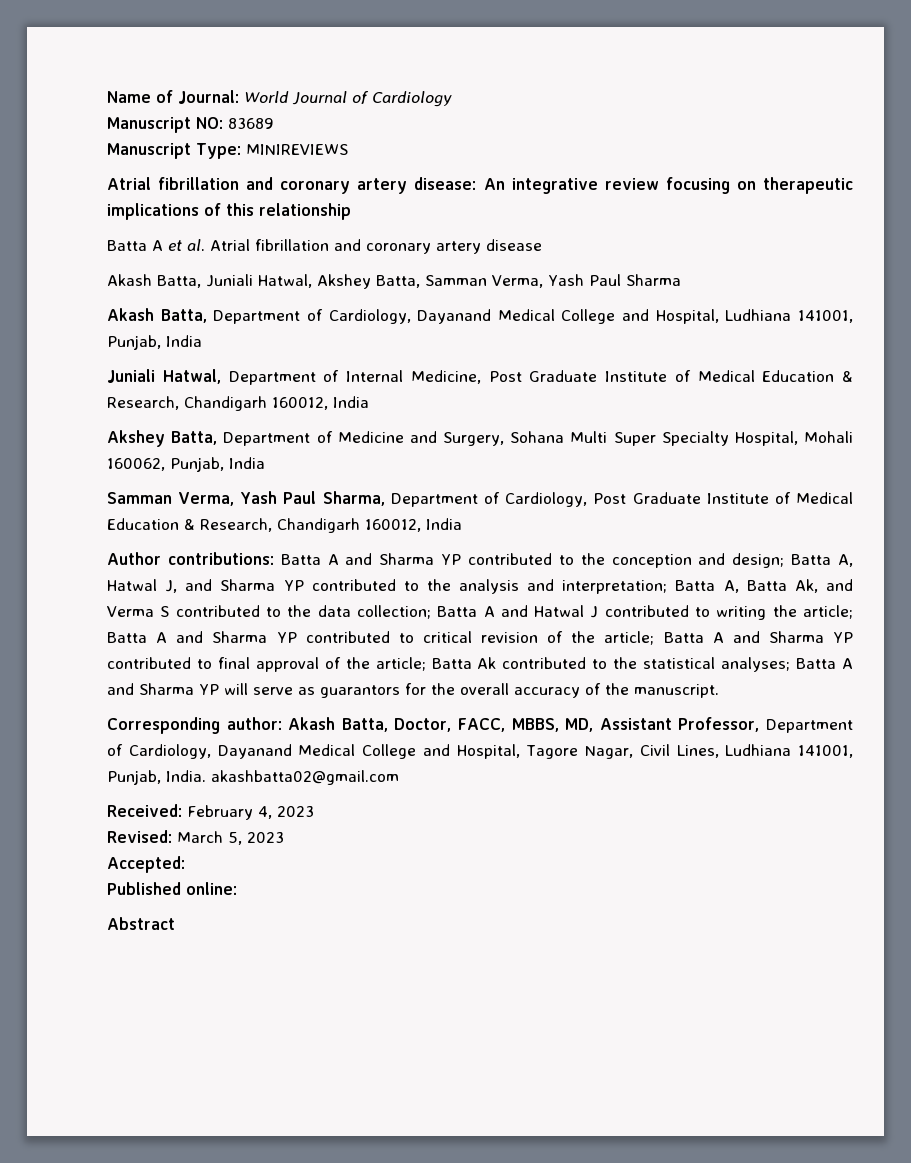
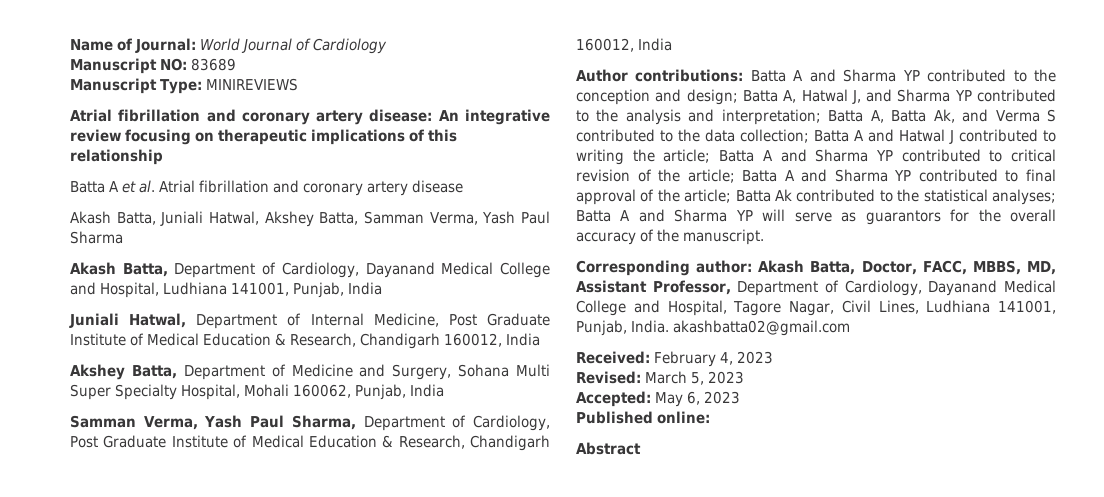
(185, 864) none -> [655,391,741,407] May 6, 2023

